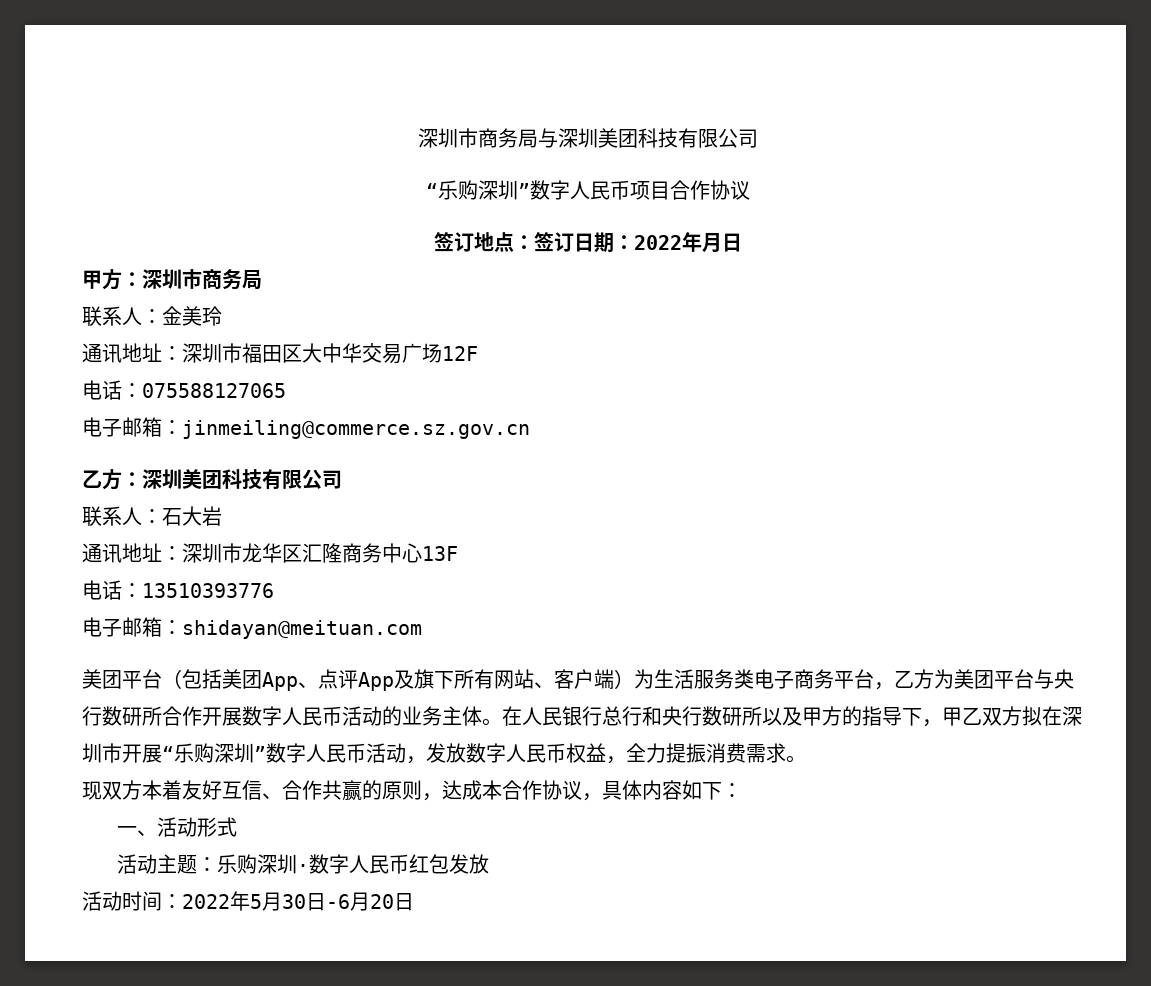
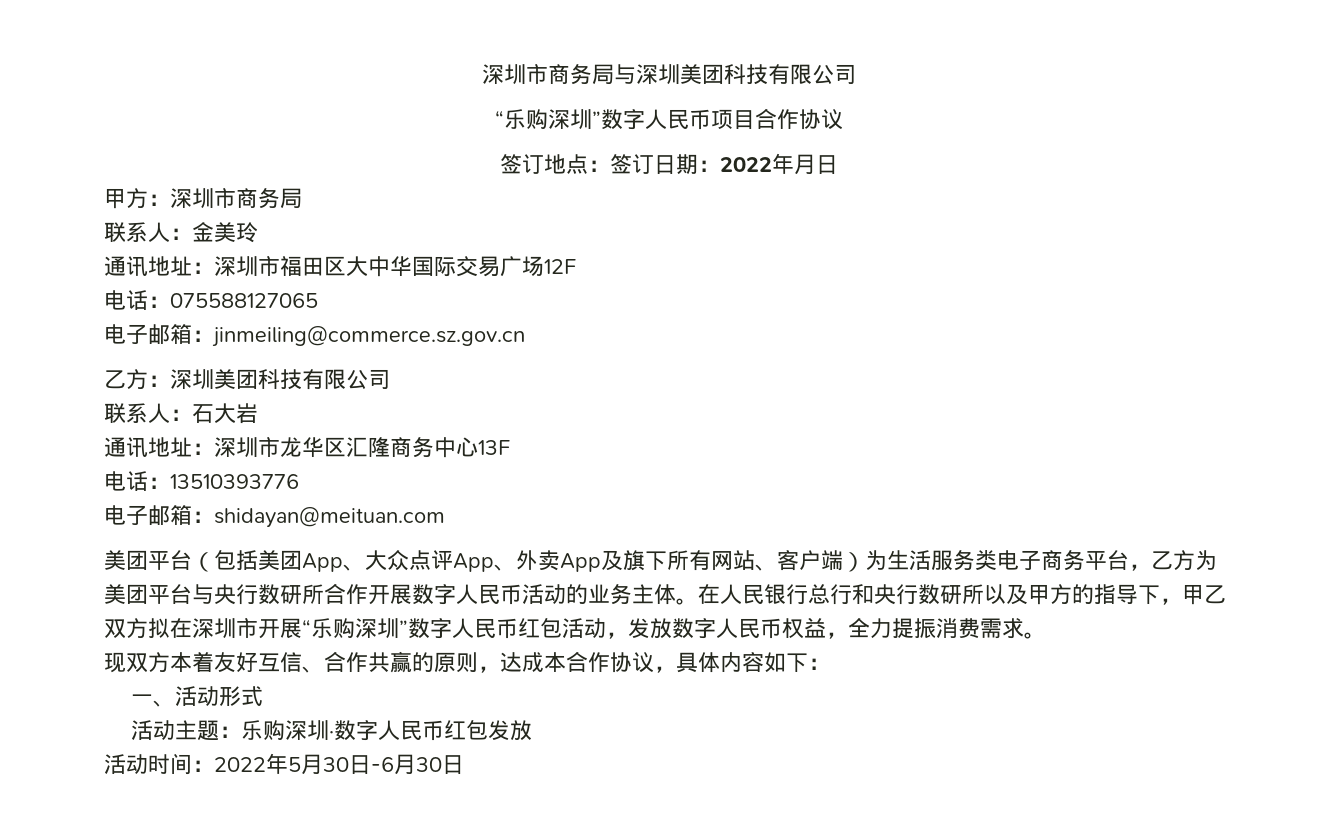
(362, 353) none -> [412,256,456,277] 国际
(318, 685) none -> [365,550,409,571] 大众
(394, 681) none -> [494,550,601,572] 、外卖App
(366, 753) none -> [518,618,562,638] 红包
[370,894,394,909] 20 -> [416,757,442,772] 30

